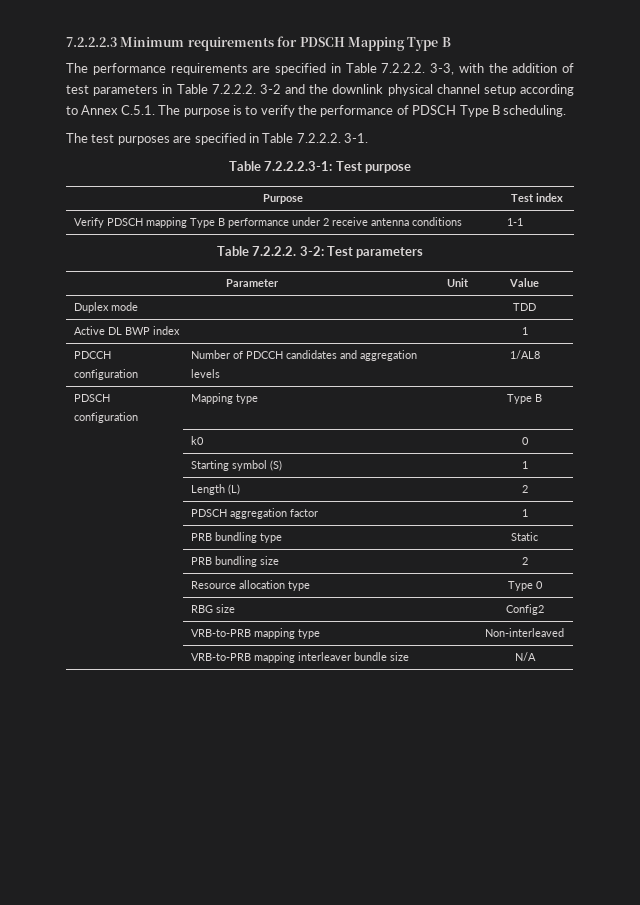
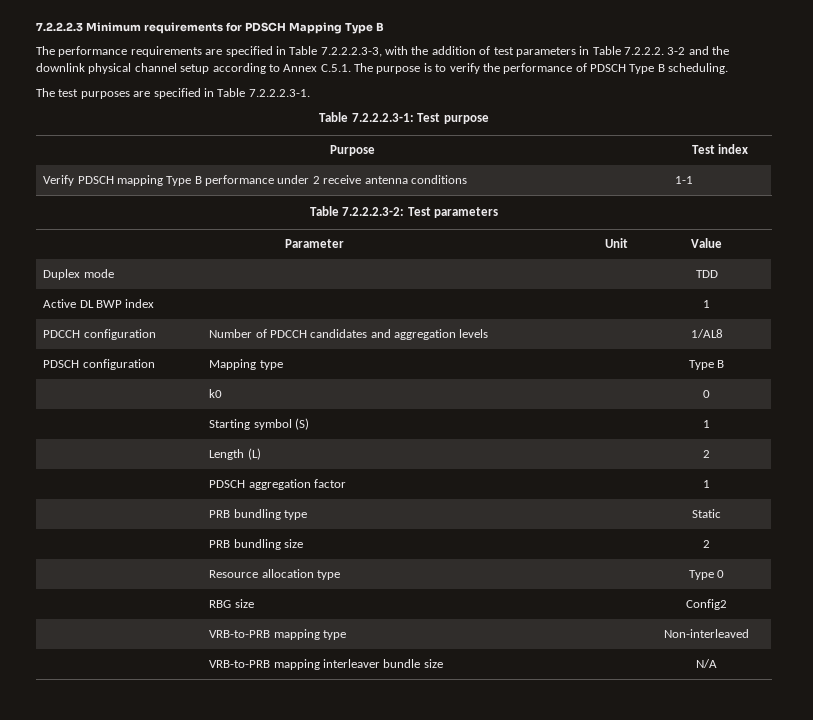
[381,63,454,75] 7.2.2.2. 3-3, -> [320,47,382,57] 7.2.2.2.3-3,
[296,133,368,143] 7.2.2.2. 3-1. -> [248,89,310,97] 7.2.2.2.3-1.
[252,246,324,256] 7.2.2.2. 3-2: -> [342,207,405,216] 7.2.2.2.3-2:

